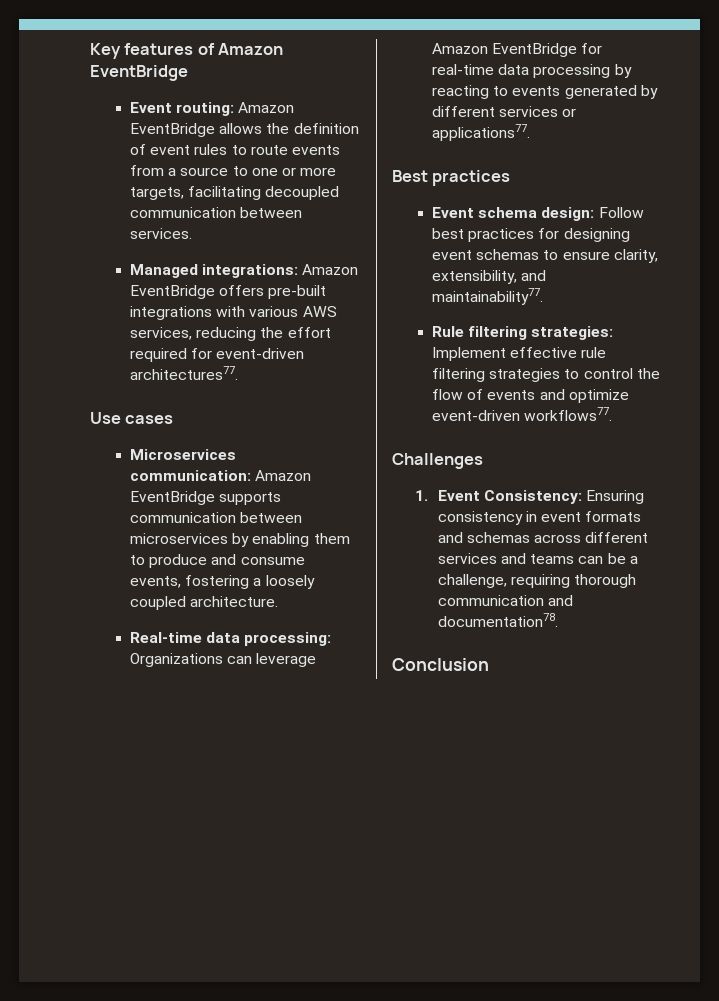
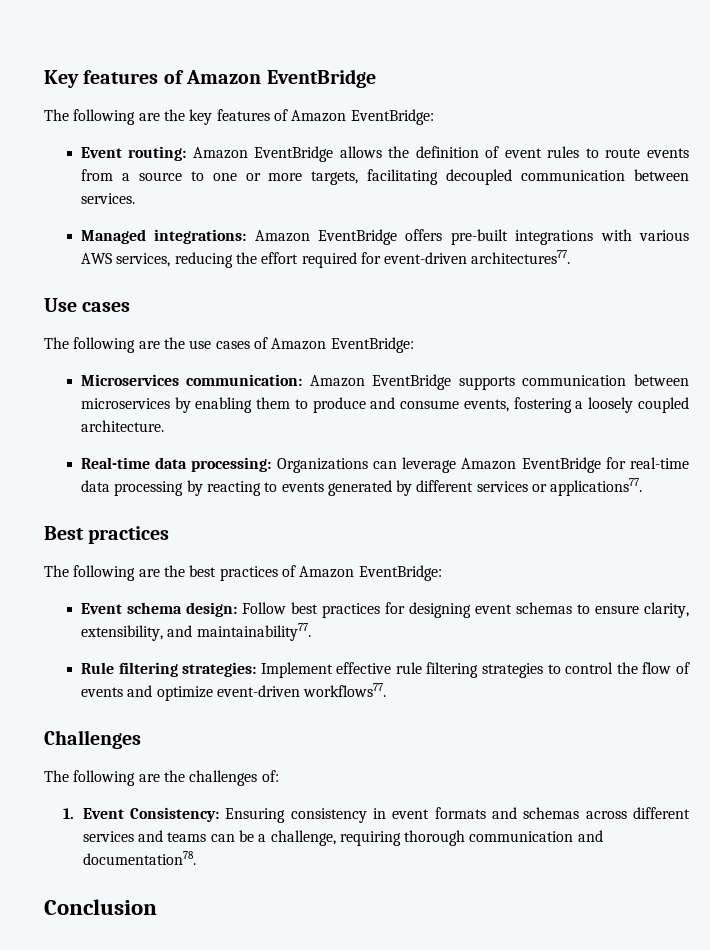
(188, 73) none -> [44,109,434,125] // The following are the key features of Amazon EventBridge:
(174, 419) none -> [44,337,414,353] // The following are the use cases of Amazon EventBridge:
(511, 178) none -> [44,565,442,581] // The following are the best practices of Amazon EventBridge:
(483, 461) none -> [44,770,279,786] // The following are the challenges of:

